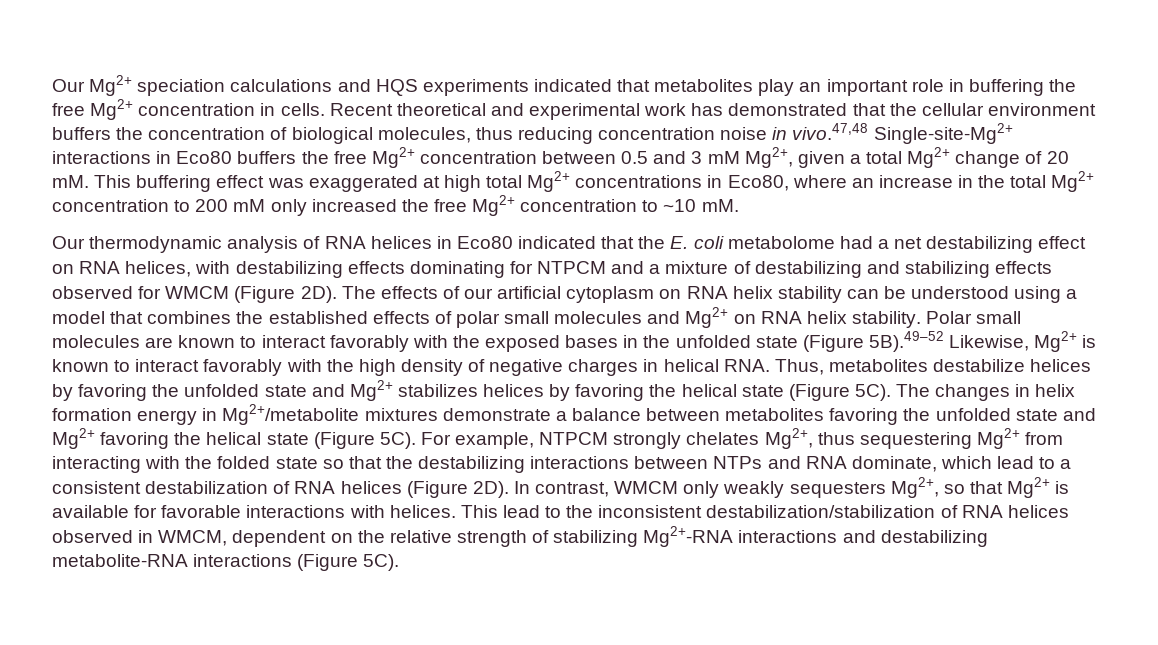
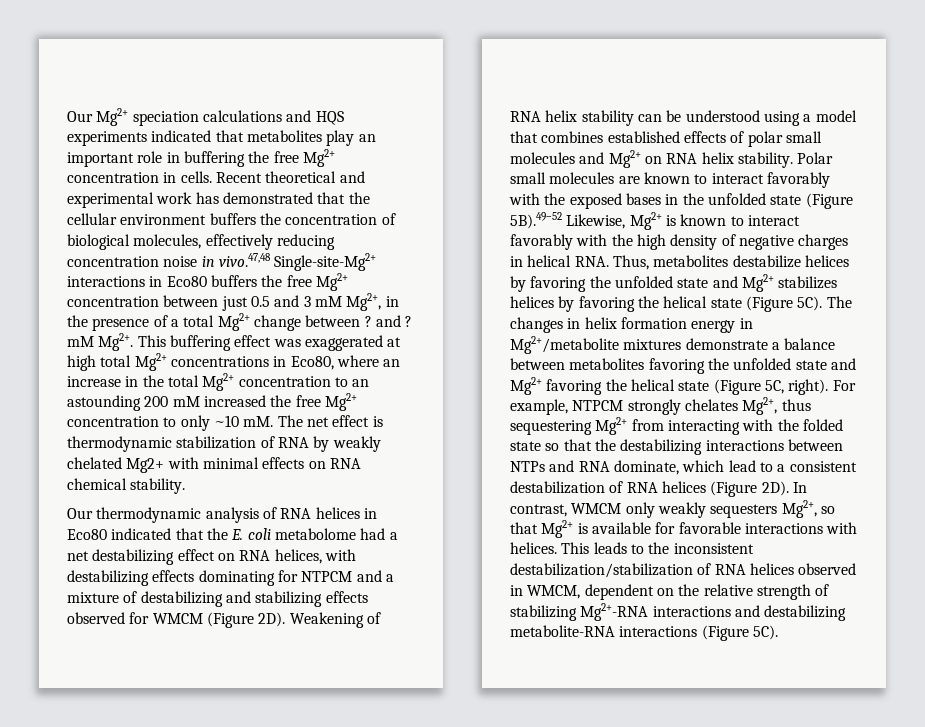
[475,127,513,140] thus -> [205,234,273,250] effectively
(617, 157) none -> [221,296,248,311] just
[797,147,1069,168] [52,175,89,188] given a total Mg2+ change of 20 mM. -> [385,296,399,307] [67,313,413,331] [67,333,134,351] in the presence of a total Mg2+ change between ? and ? mM Mg2+.
(191, 206) none -> [352,379,370,387] [67,395,141,411] an astounding
[270,199,307,216] only -> (200, 401) none
(659, 206) none -> [180,415,210,431] only
(739, 205) none -> [277,415,383,427] [67,436,381,452] [67,457,361,473] [67,478,186,494] The net effect is thermodynamic stabilization of RNA by weakly chelated Mg2+ with minimal effects on RNA chemical stability.
[341,286,682,303] The effects of our artificial cytoplasm on -> [289,612,381,628] Weakening of
[236,311,264,324] the -> (604, 137) none
[379,432,416,449] 5C). -> [764,379,829,395] 5C, right).
[502,505,540,518] lead -> [593,542,627,554] leads

